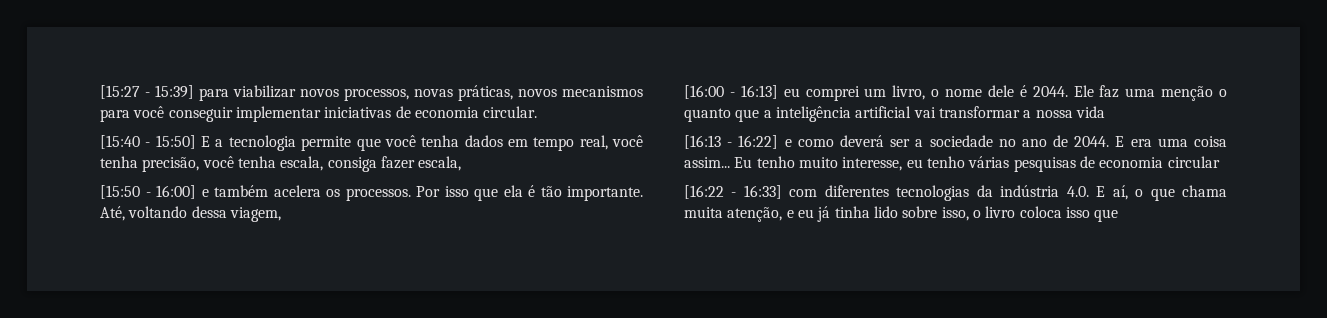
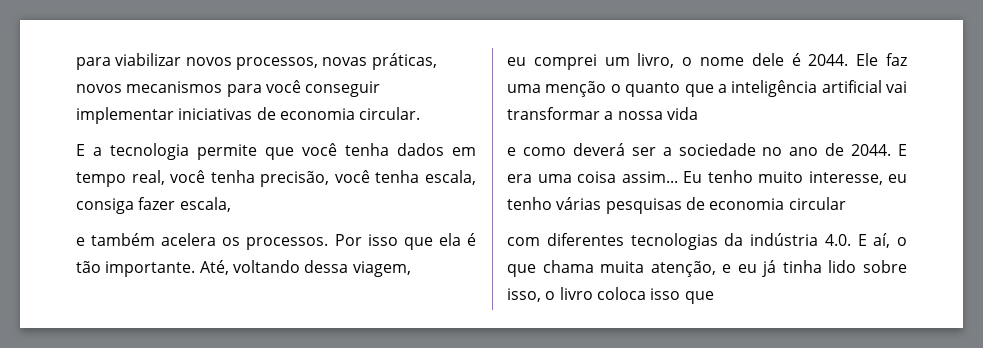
[100,85,194,99] [15:27 - 15:39] -> (76, 63) none
[100,135,196,149] [15:40 - 15:50] -> (421, 113) none
[100,185,196,199] [15:50 - 16:00] -> (231, 204) none
[684,85,778,99] [16:00 - 16:13] -> (411, 269) none
[684,135,779,149] [16:13 - 16:22] -> (698, 113) none
[684,185,782,199] [16:22 - 16:33] -> (846, 203) none

